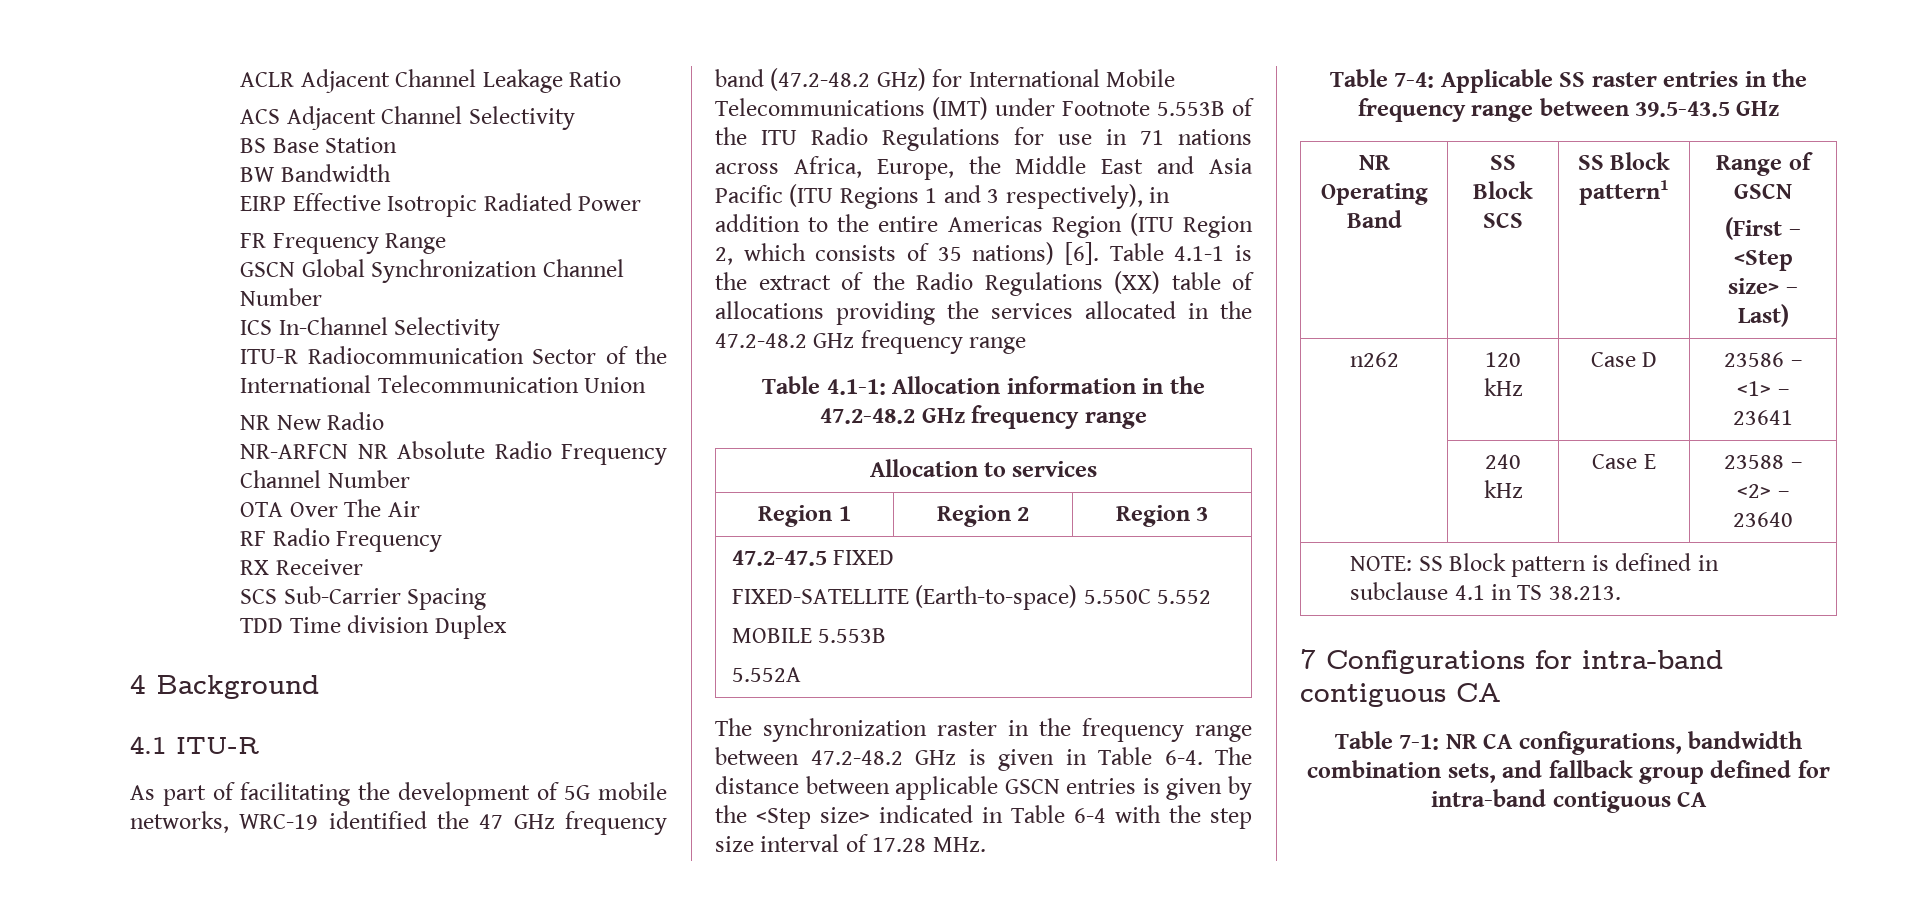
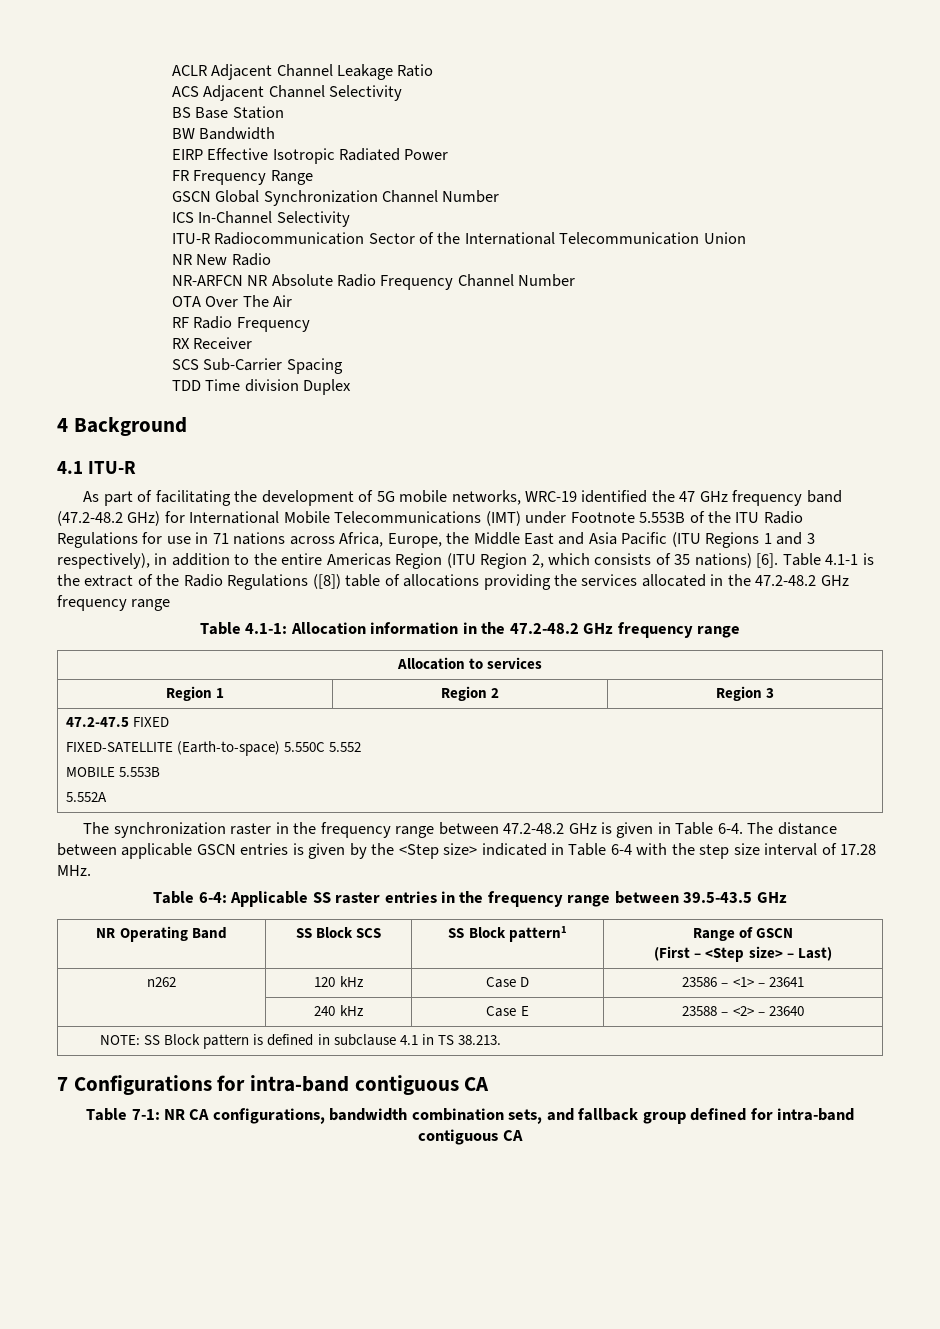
[1114,271,1160,294] (XX) -> [312,574,341,589] ([8])
[1394,72,1435,88] 7-4: -> [198,892,227,903] 6-4:

